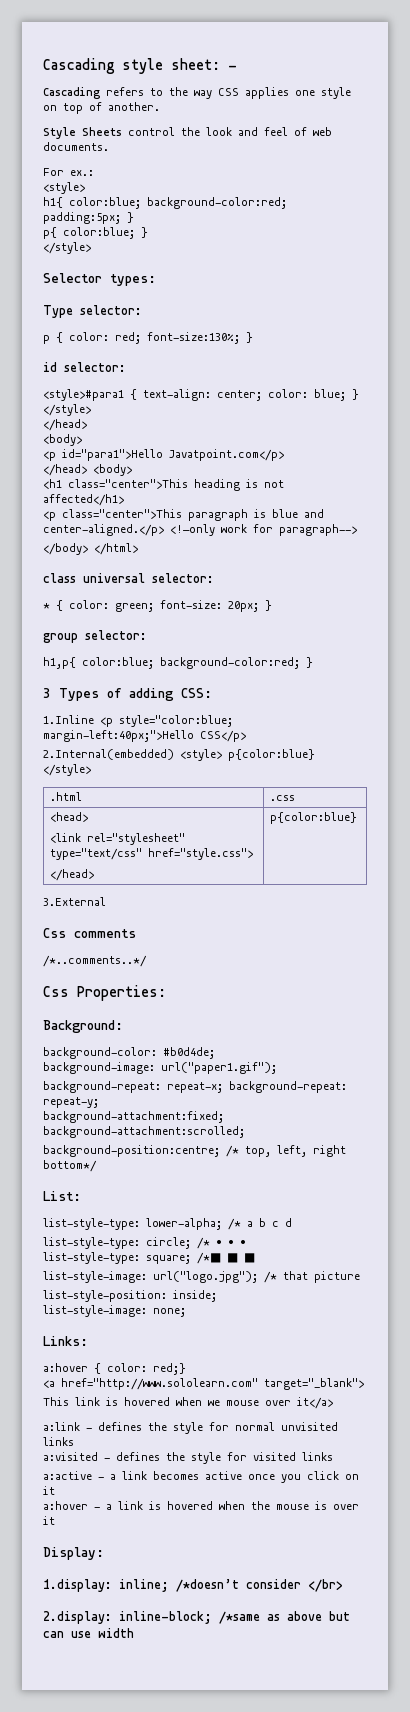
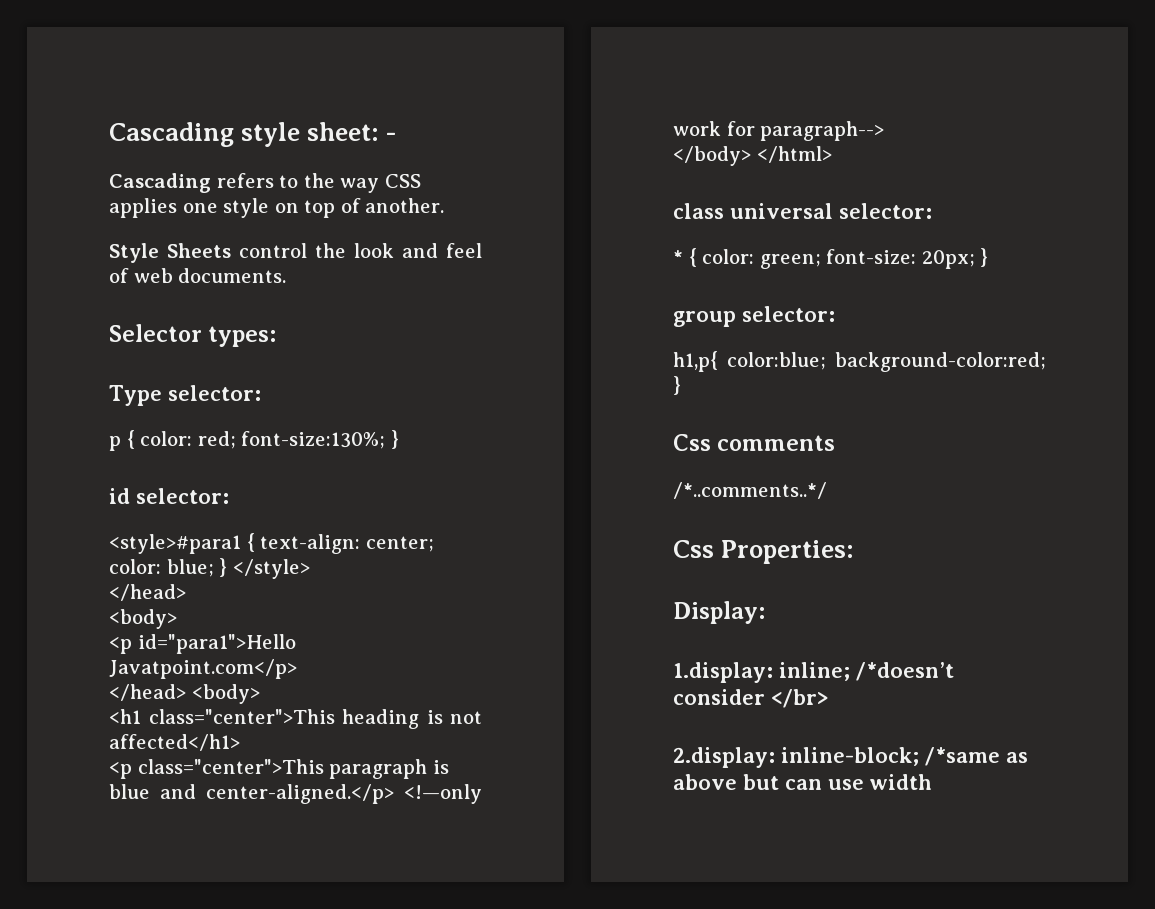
[43,168,94,176] [43,182,85,194] [43,197,287,209] [43,212,134,224] [43,227,148,239] [43,242,91,254] // For ex.: // <style> // h1{ color:blue; background-color:red; padding:5px; } // p{ color:blue; } // </style> -> (287, 275) none
[43,688,212,701] [43,715,233,727] [43,730,246,742] [43,749,315,761] [43,764,91,776] [50,792,83,801] [270,795,296,801] [50,812,89,822] [50,833,186,845] [50,848,254,860] [50,869,95,881] [270,812,358,824] [43,897,106,906] // 3 Types of adding CSS: // 1.Inline <p style="color:blue; margin-left:40px;">Hello CSS</p> // 2.Internal(embedded) <style> p{color:blue} </style> // .html | .css // <head> // <link rel="stylesheet" type="text/css" href="style.css"> // </head> | p{color:blue} // 3.External -> (681, 385) none
[43,1020,123,1033] [43,1047,215,1059] [43,1062,277,1074] [43,1081,347,1093] [43,1097,99,1108] [43,1111,224,1123] [43,1126,245,1138] [43,1145,346,1157] [43,1160,97,1172] [43,1191,81,1201] [43,1218,292,1230] [43,1237,246,1249] [43,1252,255,1264] [43,1271,360,1283] [43,1290,217,1302] [43,1305,186,1317] [43,1336,88,1346] [43,1363,186,1375] [43,1378,364,1390] [43,1397,333,1409] [43,1422,338,1434] [43,1437,74,1446] [43,1452,333,1464] [43,1471,359,1483] [43,1486,55,1495] [43,1501,359,1510] [43,1516,55,1525] // Background: // background-color: #b0d4de; // background-image: url("paper1.gif"); // background-repeat: repeat-x; background-repeat: repeat-y; // background-attachment:fixed; background-attachment:scrolled; // background-position:centre; /* top, left, right bottom*/ // List: // list-style-type: lower-alpha; /* a b c d // list-style-type: circle; /* • • • // list-style-type: square; /*■ ■ ■ // list-style-image: url("logo.jpg"); /* that picture // list-style-position: inside; // list-style-image: none; // Links: // a:hover { color: red;} // <a href="http://www.sololearn.com" target="_blank"> // This link is hovered when we mouse over it</a> // a:link - defines the style for normal unvisited links // a:visited - defines the style for visited links // a:active - a link becomes active once you click on it // a:hover - a link is hovered when the mouse is over it -> (855, 552) none

